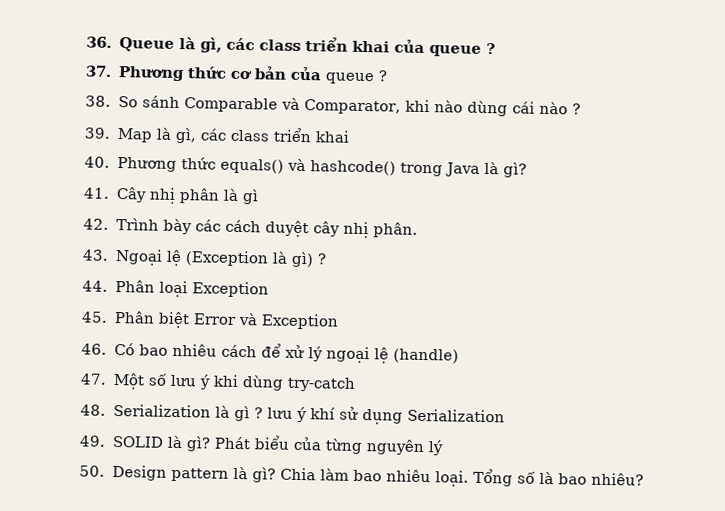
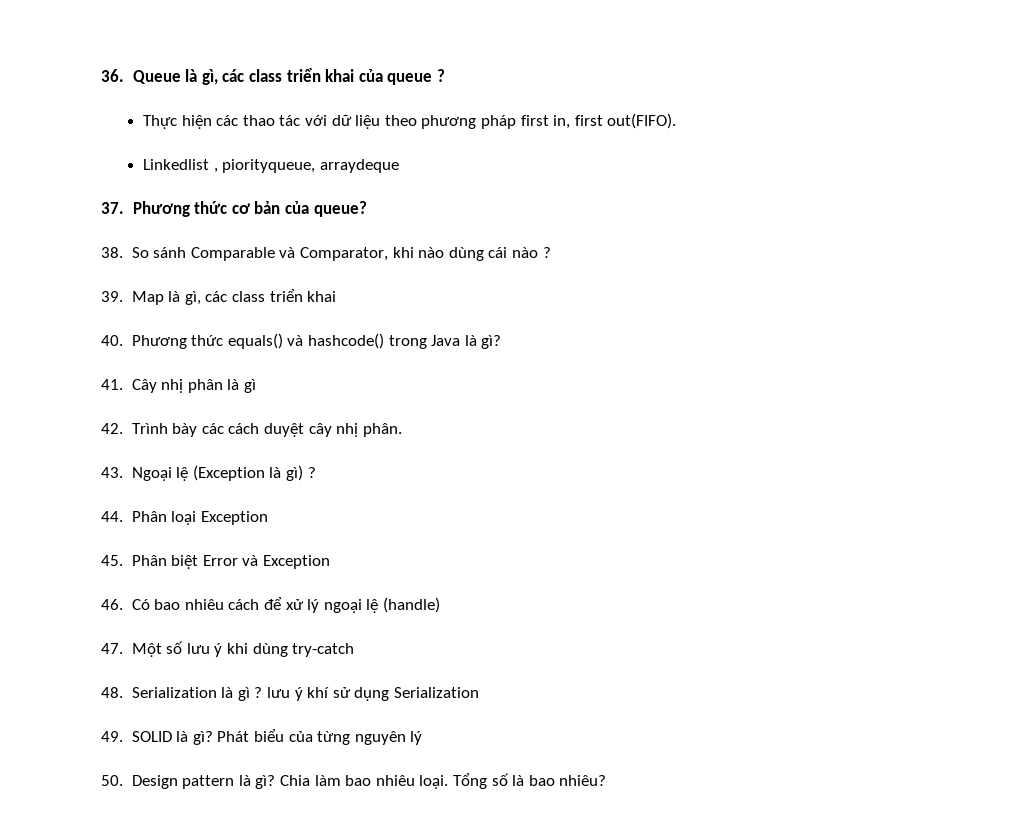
(496, 48) none -> [143,113,677,129] [143,159,399,173] // Thực hiện các thao tác với dữ liệu theo phương pháp first in, first out(FIFO). // Linkedlist , piorityqueue, arraydeque
[324,70,388,85] queue ? -> [313,201,367,217] queue?

